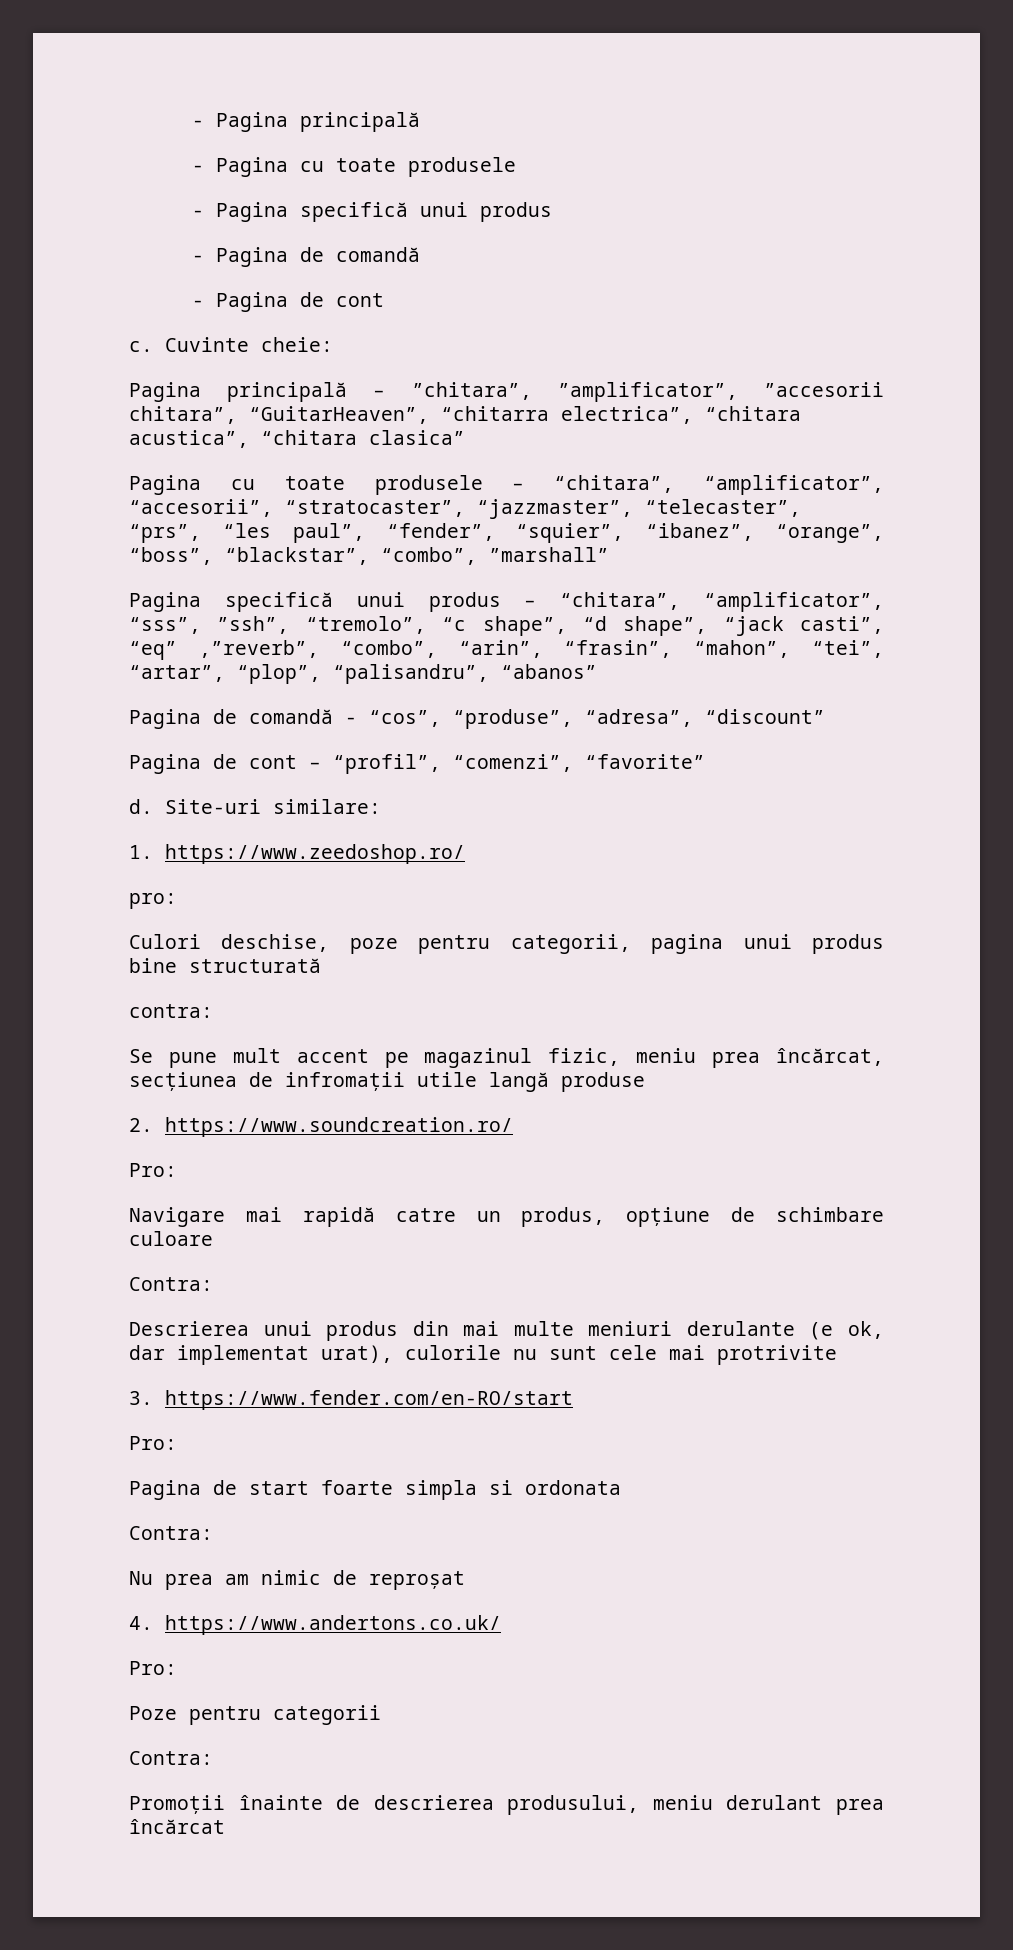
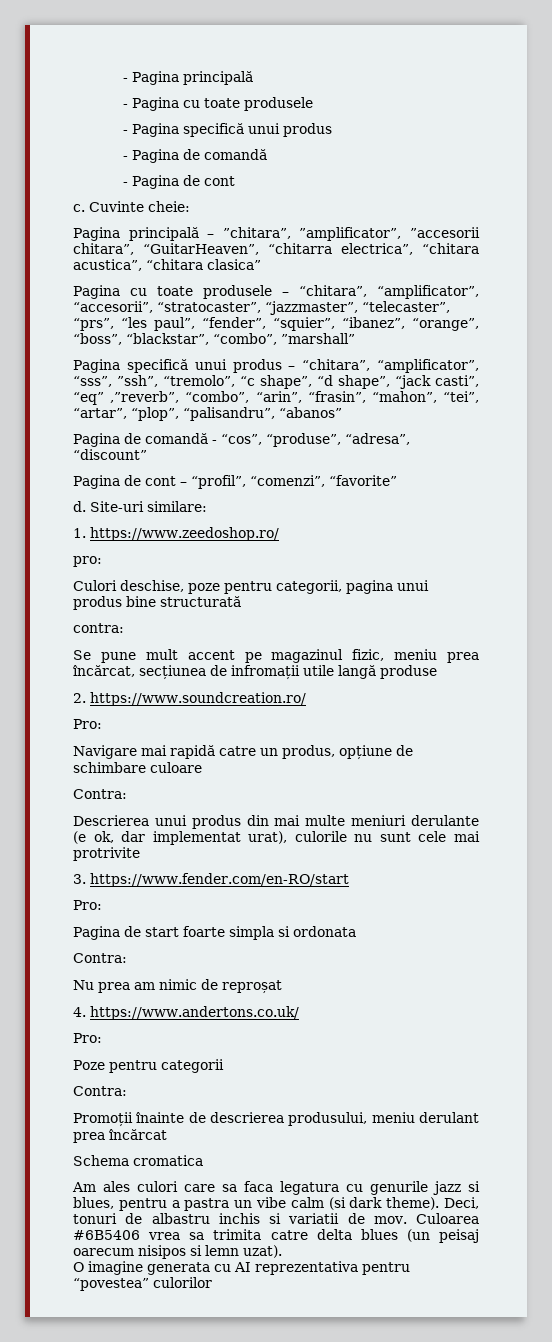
(225, 1826) none -> [73,1155,203,1166] [72,1181,480,1195] [73,1197,480,1211] [73,1213,479,1224] [73,1229,479,1243] [73,1245,282,1259] [73,1261,410,1275] [73,1277,212,1291] // Schema cromatica // Am ales culori care sa faca legatura cu genurile jazz si blues, pentru a pastra un vibe calm (si dark theme). Deci, tonuri de albastru inchis si variatii de mov. Culoarea #6B5406 vrea sa trimita catre delta blues (un peisaj oarecum nisipos si lemn uzat). // O imagine generata cu AI reprezentativa pentru “povestea” culorilor

